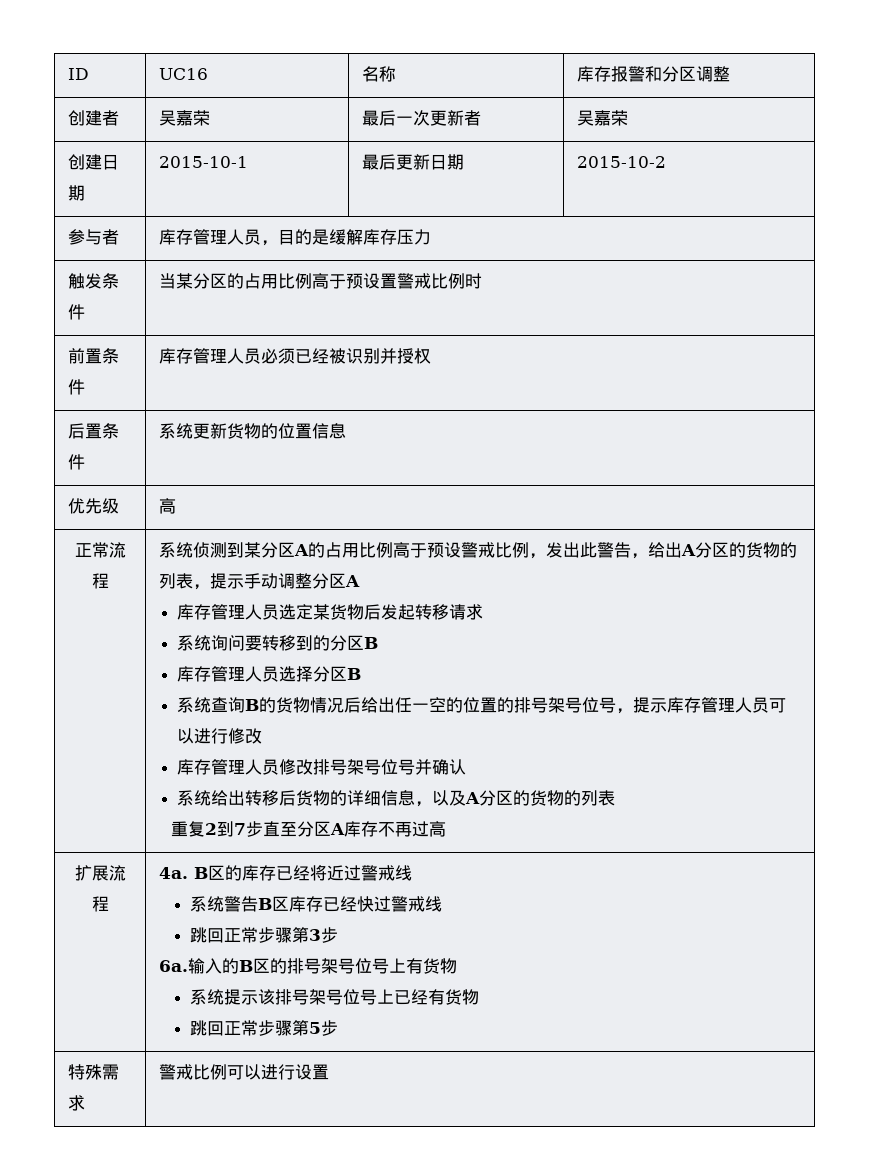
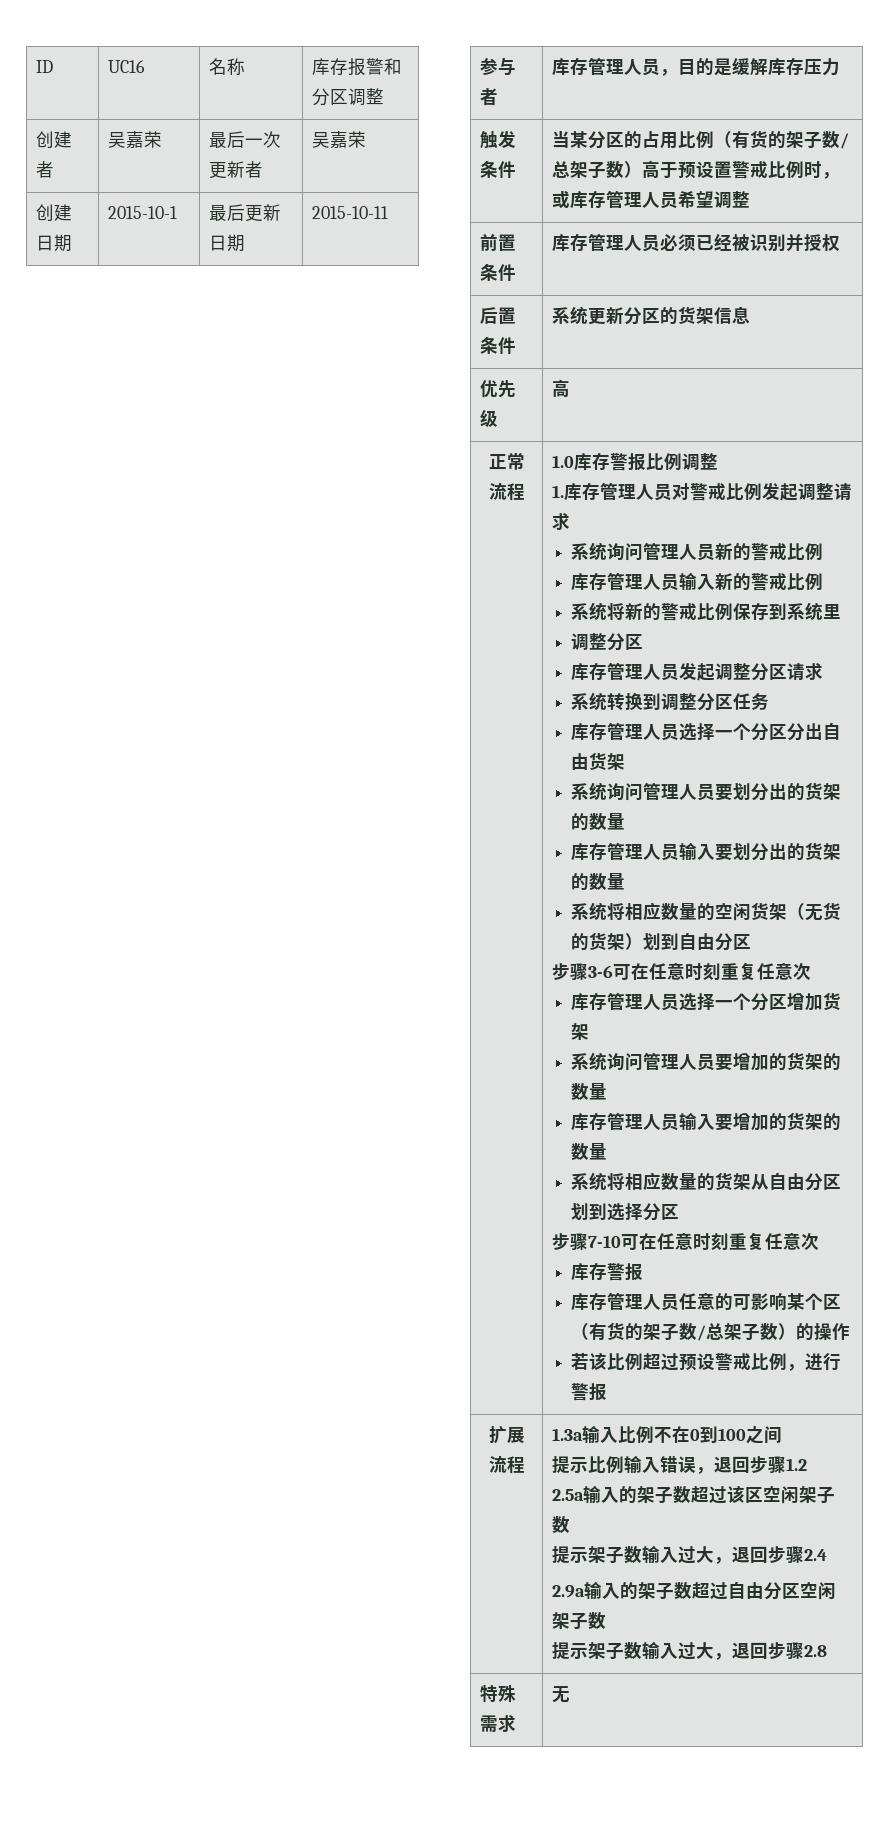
[576,156,666,168] 2015-10-2 -> [312,206,389,219] 2015-10-11
(312, 281) none -> [714,130,850,149] [552,161,643,179] （有货的架子数/总架子数）
(482, 281) none -> [822,172,841,179] [552,190,751,209] ，或库存管理人员希望调整
[226,423,312,439] 货物的位置 -> [624,306,715,325] 分区的货架
[158,542,797,559] [158,573,360,590] [177,604,484,620] [177,635,379,651] [177,666,362,682] [177,697,787,714] [177,728,263,744] [177,759,467,775] [177,790,616,807] [171,821,447,837] [74,865,126,881] [91,896,109,912] [158,865,412,881] [189,896,442,912] [189,927,338,943] [158,958,457,974] [189,989,479,1005] [189,1020,338,1036] 系统侦测到某分区A的占用比例高于预设警戒比例，发出此警告，给出A分区的货物的列表，提示手动调整分区A // 库存管理人员选定某货物后发起转移请求 // 系统询问要转移到的分区B // 库存管理人员选择分区B // 系统查询B的货物情况后给出任一空的位置的排号架号位号，提示库存管理人员可以进行修改 // 库存管理人员修改排号架号位号并确认 // 系统给出转移后货物的详细信息，以及A分区的货物的列表 // 重复2到7步直至分区A库存不再过高 // 扩展流程 | 4a. B区的库存已经将近过警戒线 // 系统警告B区库存已经快过警戒线 // 跳回正常步骤第3步 // 6a.输入的B区的排号架号位号上有货物 // 系统提示该排号架号位号上已经有货物 // 跳回正常步骤第5步 -> [552,452,719,471] [552,482,853,501] [552,512,571,531] [571,542,824,561] [571,572,824,591] [571,602,842,621] [571,633,644,651] [571,662,824,681] [571,692,770,711] [571,722,842,741] [571,752,626,770] [571,782,842,801] [571,813,626,830] [571,842,842,861] [571,873,626,890] [571,902,842,921] [571,932,752,951] [552,962,812,981] [571,992,842,1011] [571,1023,590,1040] [571,1052,842,1071] [571,1083,608,1100] [571,1112,842,1131] [571,1143,608,1160] [571,1172,842,1191] [571,1203,680,1221] [552,1232,820,1251] [571,1262,644,1281] [571,1292,842,1311] [571,1322,851,1341] [571,1352,842,1371] [571,1383,608,1401] [488,1426,525,1444] [488,1456,525,1474] [552,1425,783,1444] [552,1455,808,1474] [552,1485,836,1504] [552,1516,571,1533] [552,1545,828,1564] [552,1581,837,1600] [552,1612,607,1630] [552,1641,828,1660] 1.0库存警报比例调整 // 1.库存管理人员对警戒比例发起调整请求 // 系统询问管理人员新的警戒比例 // 库存管理人员输入新的警戒比例 // 系统将新的警戒比例保存到系统里 // 调整分区 // 库存管理人员发起调整分区请求 // 系统转换到调整分区任务 // 库存管理人员选择一个分区分出自由货架 // 系统询问管理人员要划分出的货架的数量 // 库存管理人员输入要划分出的货架的数量 // 系统将相应数量的空闲货架（无货的货架）划到自由分区 // 步骤3-6可在任意时刻重复任意次 // 库存管理人员选择一个分区增加货架 // 系统询问管理人员要增加的货架的数量 // 库存管理人员输入要增加的货架的数量 // 系统将相应数量的货架从自由分区划到选择分区 // 步骤7-10可在任意时刻重复任意次 // 库存警报 // 库存管理人员任意的可影响某个区（有货的架子数/总架子数）的操作 // 若该比例超过预设警戒比例，进行警报 // 扩展流程 | 1.3a输入比例不在0到100之间 // 提示比例输入错误，退回步骤1.2 // 2.5a输入的架子数超过该区空闲架子数 // 提示架子数输入过大，退回步骤2.4 // 2.9a输入的架子数超过自由分区空闲架子数 // 提示架子数输入过大，退回步骤2.8
[158,1064,329,1080] 警戒比例可以进行设置 -> [552,1686,571,1703] 无

